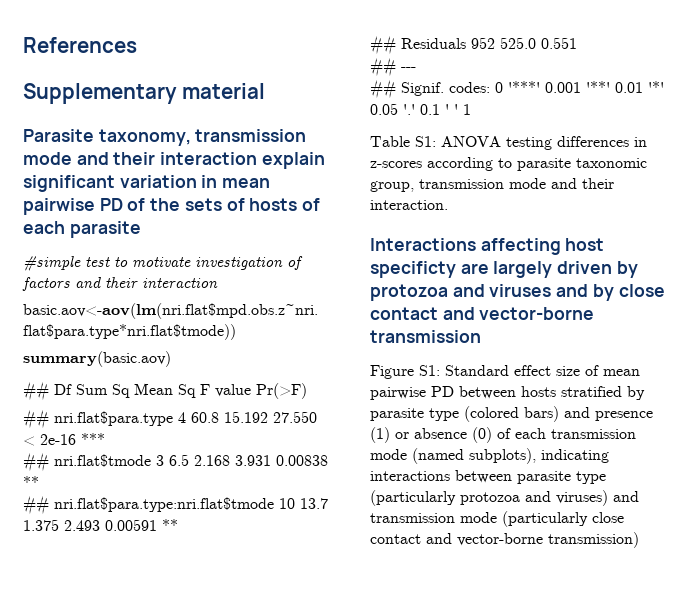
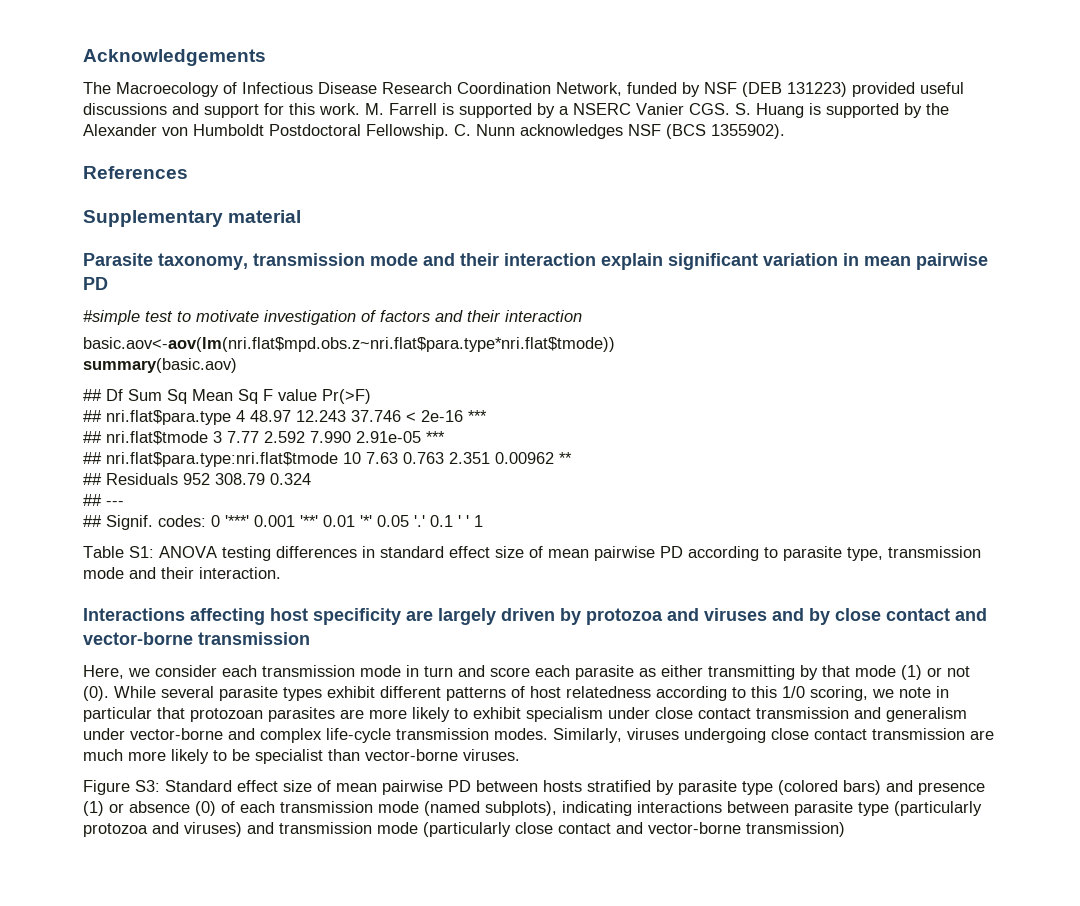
(23, 45) none -> [83,49,266,66] [83,82,964,97] [83,103,949,118] [83,124,785,139] Acknowledgements // The Macroecology of Infectious Disease Research Coordination Network, funded by NSF (DEB 131223) provided useful discussions and support for this work. M. Farrell is supported by a NSERC Vanier CGS. S. Huang is supported by the Alexander von Humboldt Postdoctoral Fellowship. C. Nunn acknowledges NSF (BCS 1355902). //
[127,198,321,211] [23,221,141,238] of the sets of hosts of each parasite -> (108, 283) none
[191,411,317,423] 60.8 15.192 27.550 -> [250,410,401,422] 48.97 12.243 37.746
[169,454,328,466] [23,476,39,488] 6.5 2.168 3.931 0.00838 ** -> [227,431,445,443] 7.77 2.592 7.990 2.91e-05 ***
[300,498,328,509] [23,519,157,531] 13.7 1.375 2.493 0.00591 -> [366,452,554,464] 7.63 0.763 2.351 0.00962
[500,37,577,49] 525.0 0.551 -> [215,473,311,485] 308.79 0.324
[370,161,422,168] z-scores -> [380,546,683,561] standard effect size of mean pairwise PD
[576,158,647,168] [370,181,414,192] taxonomic group, -> [847,547,883,561] type,
[370,261,456,278] specificty -> [313,608,401,625] specificity
(481, 336) none -> [83,665,970,680] [83,686,949,701] [83,707,967,722] [83,728,994,743] [83,749,520,764] // Here, we consider each transmission mode in turn and score each parasite as either transmitting by that mode (1) or not (0). While several parasite types exhibit different patterns of host relatedness according to this 1/0 scoring, we note in particular that protozoan parasites are more likely to exhibit specialism under close contact transmission and generalism under vector-borne and complex life-cycle transmission modes. Similarly, viruses undergoing close contact transmission are much more likely to be specialist than vector-borne viruses.
[419,365,440,376] S1: -> [135,780,160,792] S3:

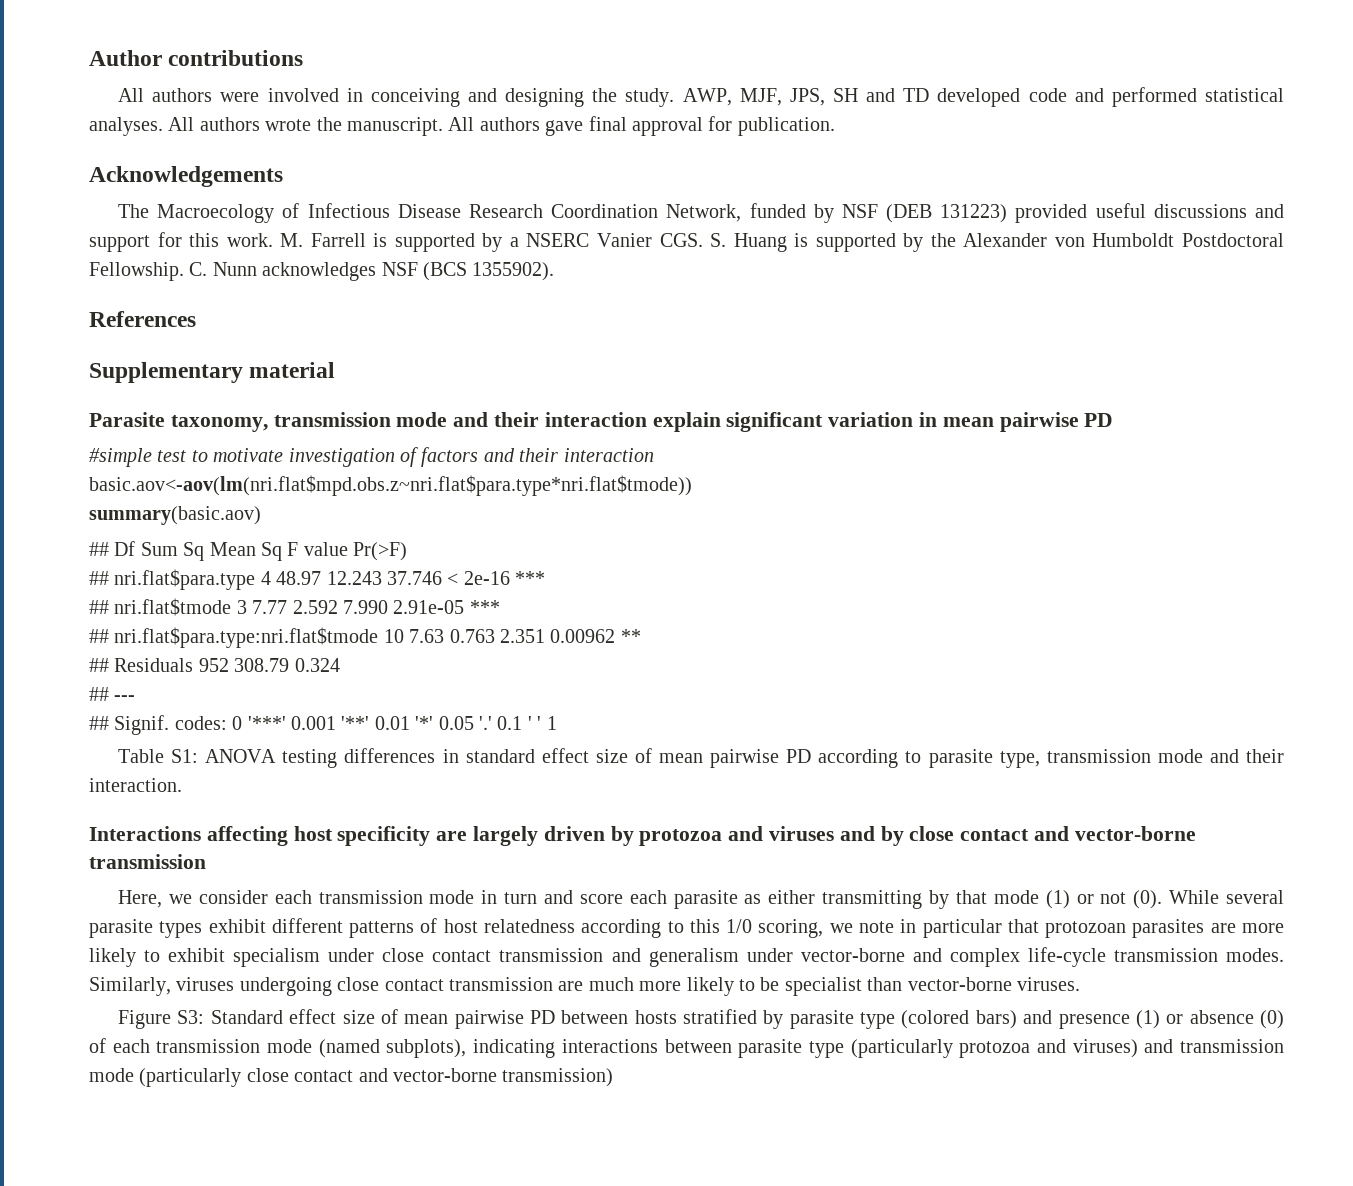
(83, 57) none -> [89,50,304,66] [118,87,1284,107] [89,116,835,136] Author contributions // All authors were involved in conceiving and designing the study. AWP, MJF, JPS, SH and TD developed code and performed statistical analyses. All authors wrote the manuscript. All authors gave final approval for publication. //

